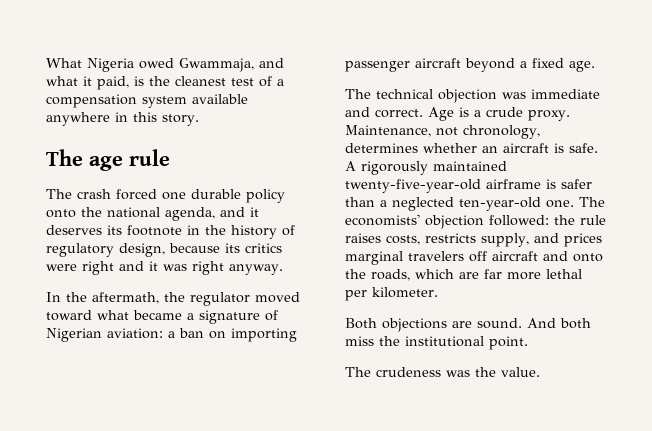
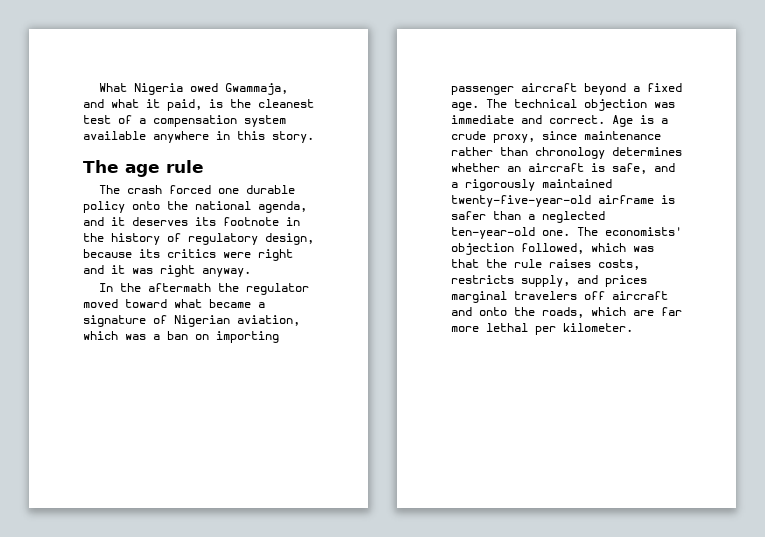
[92,292,159,304] aftermath, -> [148,283,212,292] aftermath
[107,328,163,339] aviation: -> [237,315,300,326] [83,331,146,340] aviation, which was
(595, 66) // -> (479, 106) none
[528,110,570,121] [345,125,540,139] proxy. Maintenance, not chronology, -> [493,131,661,143] [451,147,605,159] proxy, since maintenance rather than chronology
[569,143,598,153] [345,161,356,171] safe. A -> [612,163,675,174] [451,182,458,188] safe, and a
[489,215,549,226] followed: -> [521,243,654,254] [451,259,479,268] followed, which was that
[345,318,591,332] [345,336,528,350] [345,367,540,377] // Both objections are sound. And both miss the institutional point. // The crudeness was the value. -> (633, 327) none

